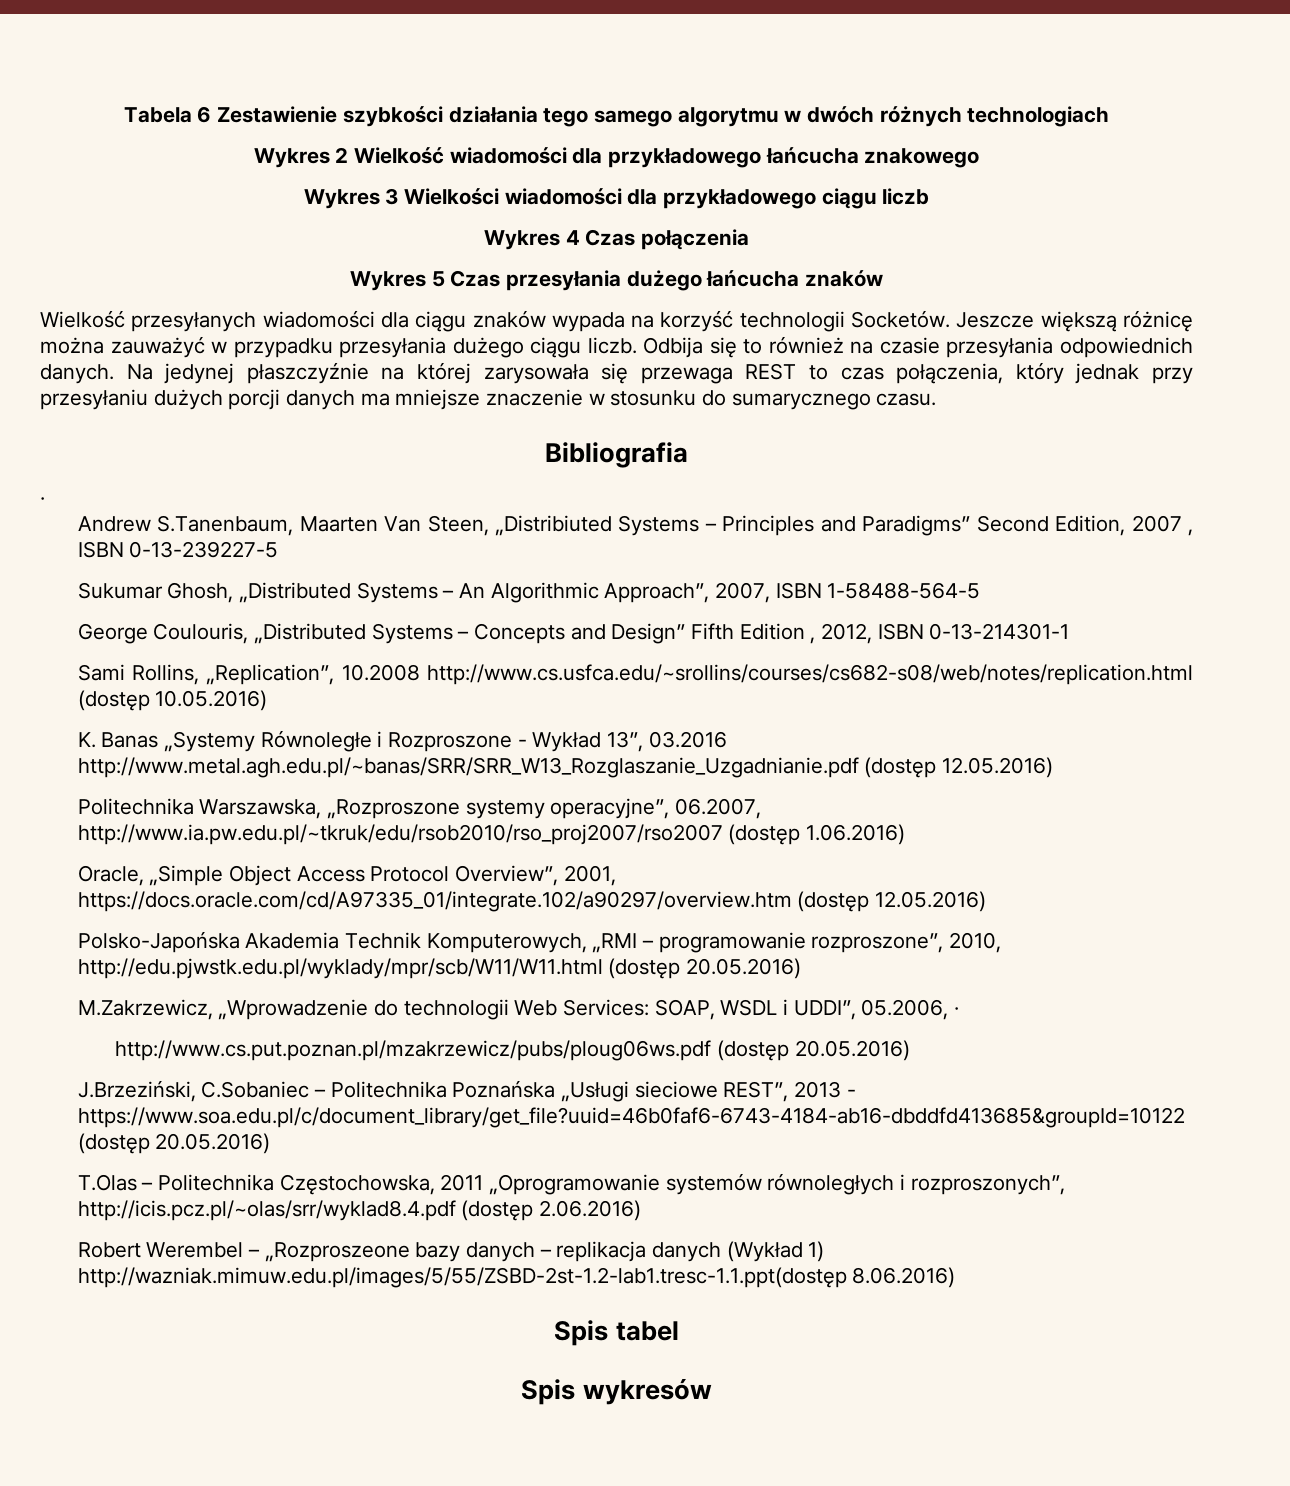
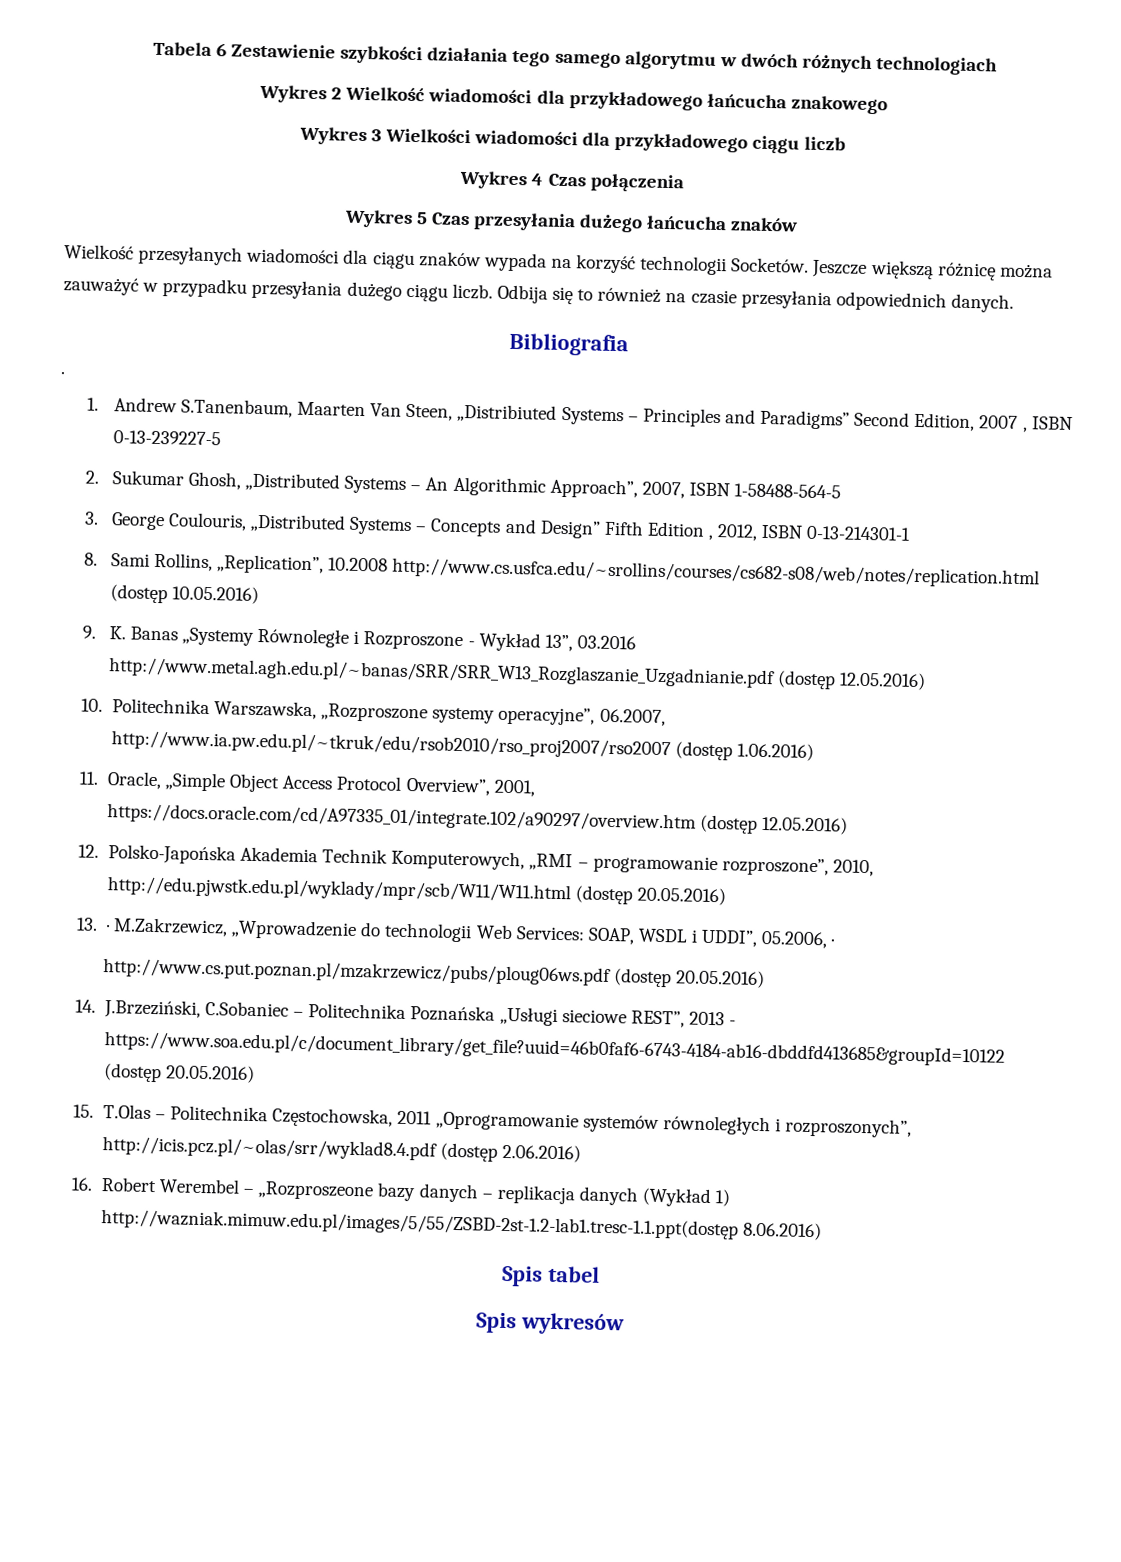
[126,362,1194,384] [40,389,937,410] Na jedynej płaszczyźnie na której zarysowała się przewaga REST to czas połączenia, który jednak przy przesyłaniu dużych porcji danych ma mniejsze znaczenie w stosunku do sumarycznego czasu. -> (1014, 303) none
(45, 501) none -> [87,397,100,411] 1.
(279, 549) none -> [85,470,101,484] 2.
(981, 590) none -> [84,511,100,525] 3.
(1070, 631) none -> [84,552,99,566] 8.
(268, 700) none -> [82,625,97,639] 9.
(1054, 767) none -> [81,698,104,712] 10.
(906, 834) none -> [79,771,100,785] 11.
(987, 901) none -> [78,844,100,858] 12.
(802, 968) none -> [76,917,111,932] 13. ·
(910, 1050) none -> [75,999,97,1013] 14.
(271, 1143) none -> [73,1104,95,1118] 15.
(642, 1210) none -> [71,1177,94,1191] 16.

